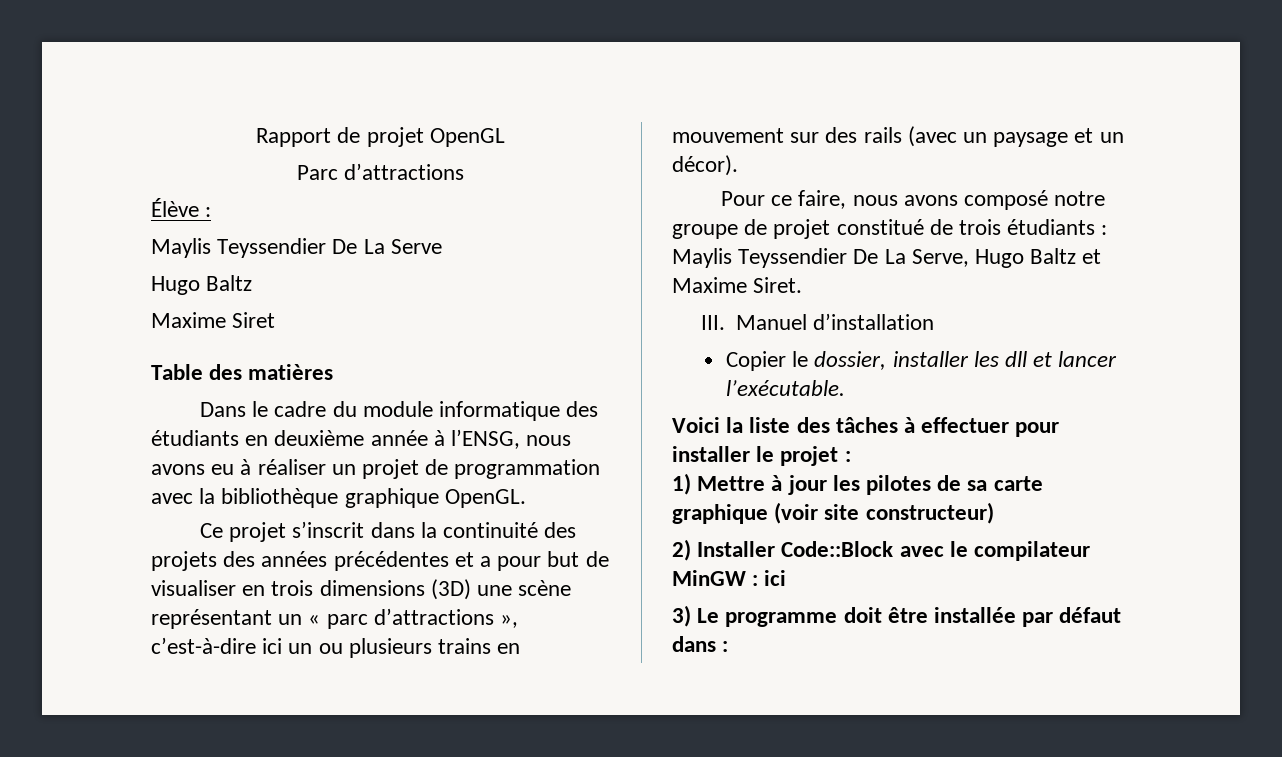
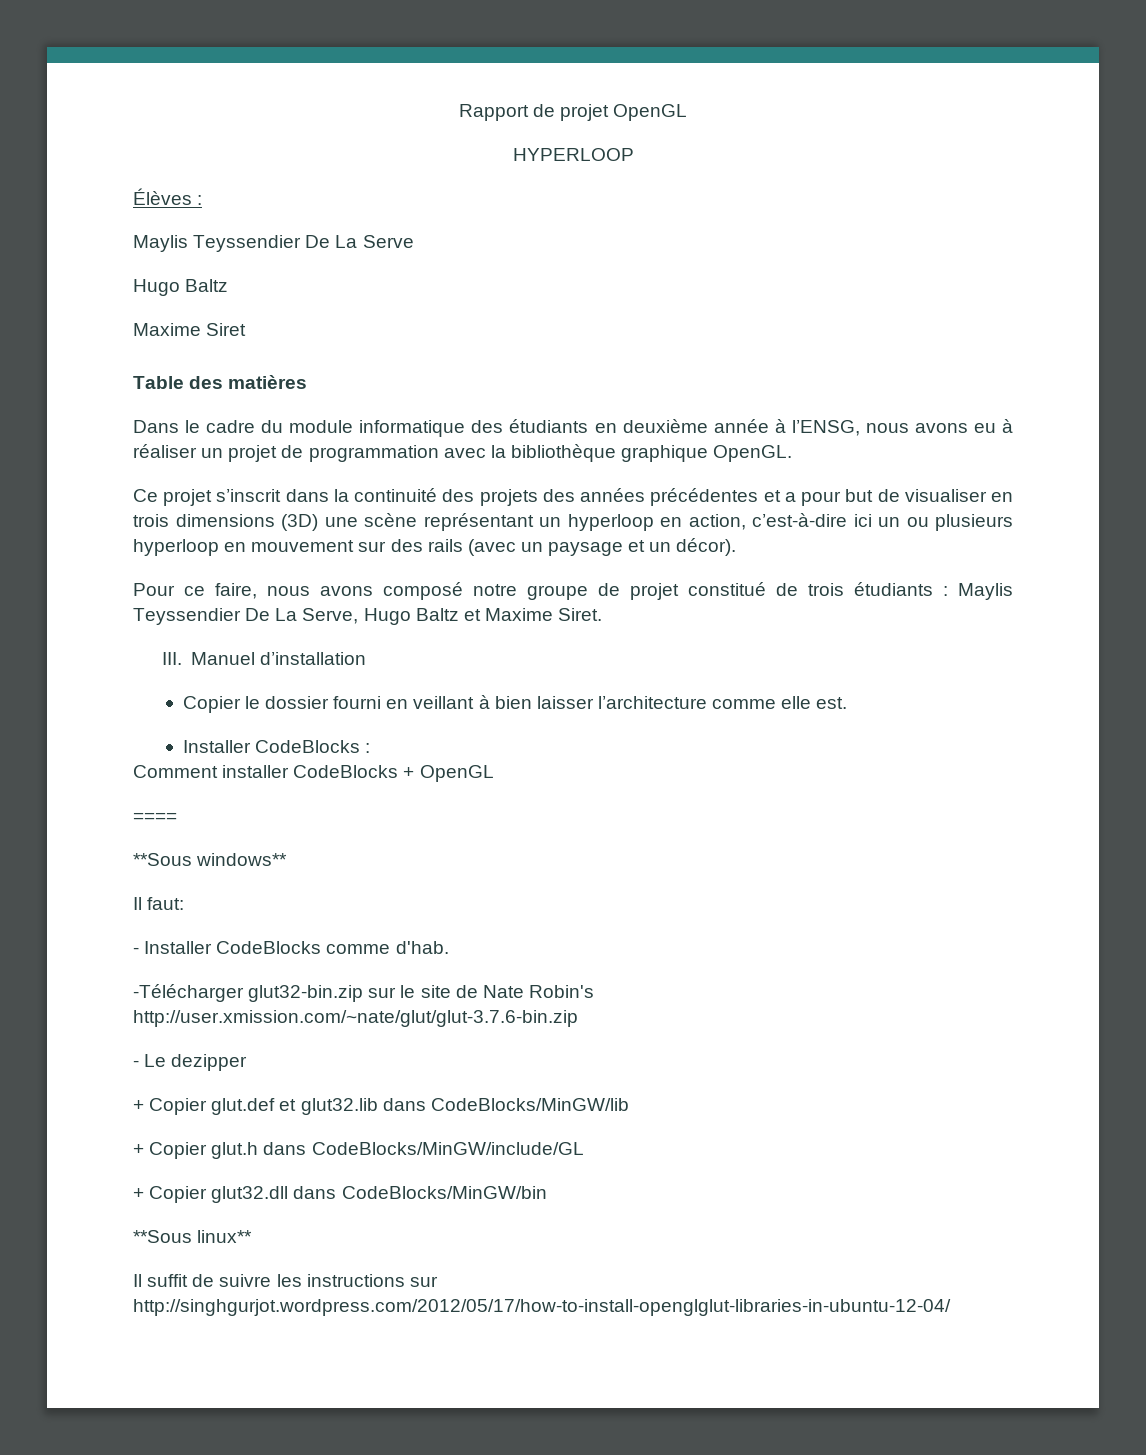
[296,163,465,180] [151,198,199,217] Parc d’attractions // Élève -> [512,148,634,161] [133,188,192,205] HYPERLOOP // Élèves
[308,608,519,629] « parc d’attractions », -> [567,514,746,531] hyperloop en action,
[438,638,492,654] trains -> [133,539,219,556] hyperloop
[814,351,1118,370] [725,380,845,396] [672,417,1060,437] [672,446,851,466] [672,473,1043,495] [672,502,994,524] [672,539,1091,561] [672,570,787,586] [672,605,1122,627] [672,636,729,652] dossier, installer les dll et lancer l’exécutable. // Voici la liste des tâches à effectuer pour installer le projet : // 1) Mettre à jour les pilotes de sa carte graphique (voir site constructeur) // 2) Installer Code::Block avec le compilateur MinGW : ici // 3) Le programme doit être installée par défaut dans : -> [265,695,848,709] [182,740,371,753] [133,765,494,782] [133,812,177,822] [133,853,288,866] [133,897,185,910] [133,941,449,954] [133,984,594,1002] [133,1010,578,1027] [133,1054,248,1071] [133,1098,629,1115] [133,1142,584,1159] [133,1186,547,1203] [133,1230,253,1243] [133,1274,438,1287] [133,1299,951,1316] dossier fourni en veillant à bien laisser l’architecture comme elle est. // Installer CodeBlocks : // Comment installer CodeBlocks + OpenGL // ==== // **Sous windows** // Il faut: // - Installer CodeBlocks comme d'hab. // -Télécharger glut32-bin.zip sur le site de Nate Robin's http://user.xmission.com/~nate/glut/glut-3.7.6-bin.zip // - Le dezipper // + Copier glut.def et glut32.lib dans CodeBlocks/MinGW/lib // + Copier glut.h dans CodeBlocks/MinGW/include/GL // + Copier glut32.dll dans CodeBlocks/MinGW/bin // **Sous linux** // Il suffit de suivre les instructions sur http://singhgurjot.wordpress.com/2012/05/17/how-to-install-openglglut-libraries-in-ubuntu-12-04/

